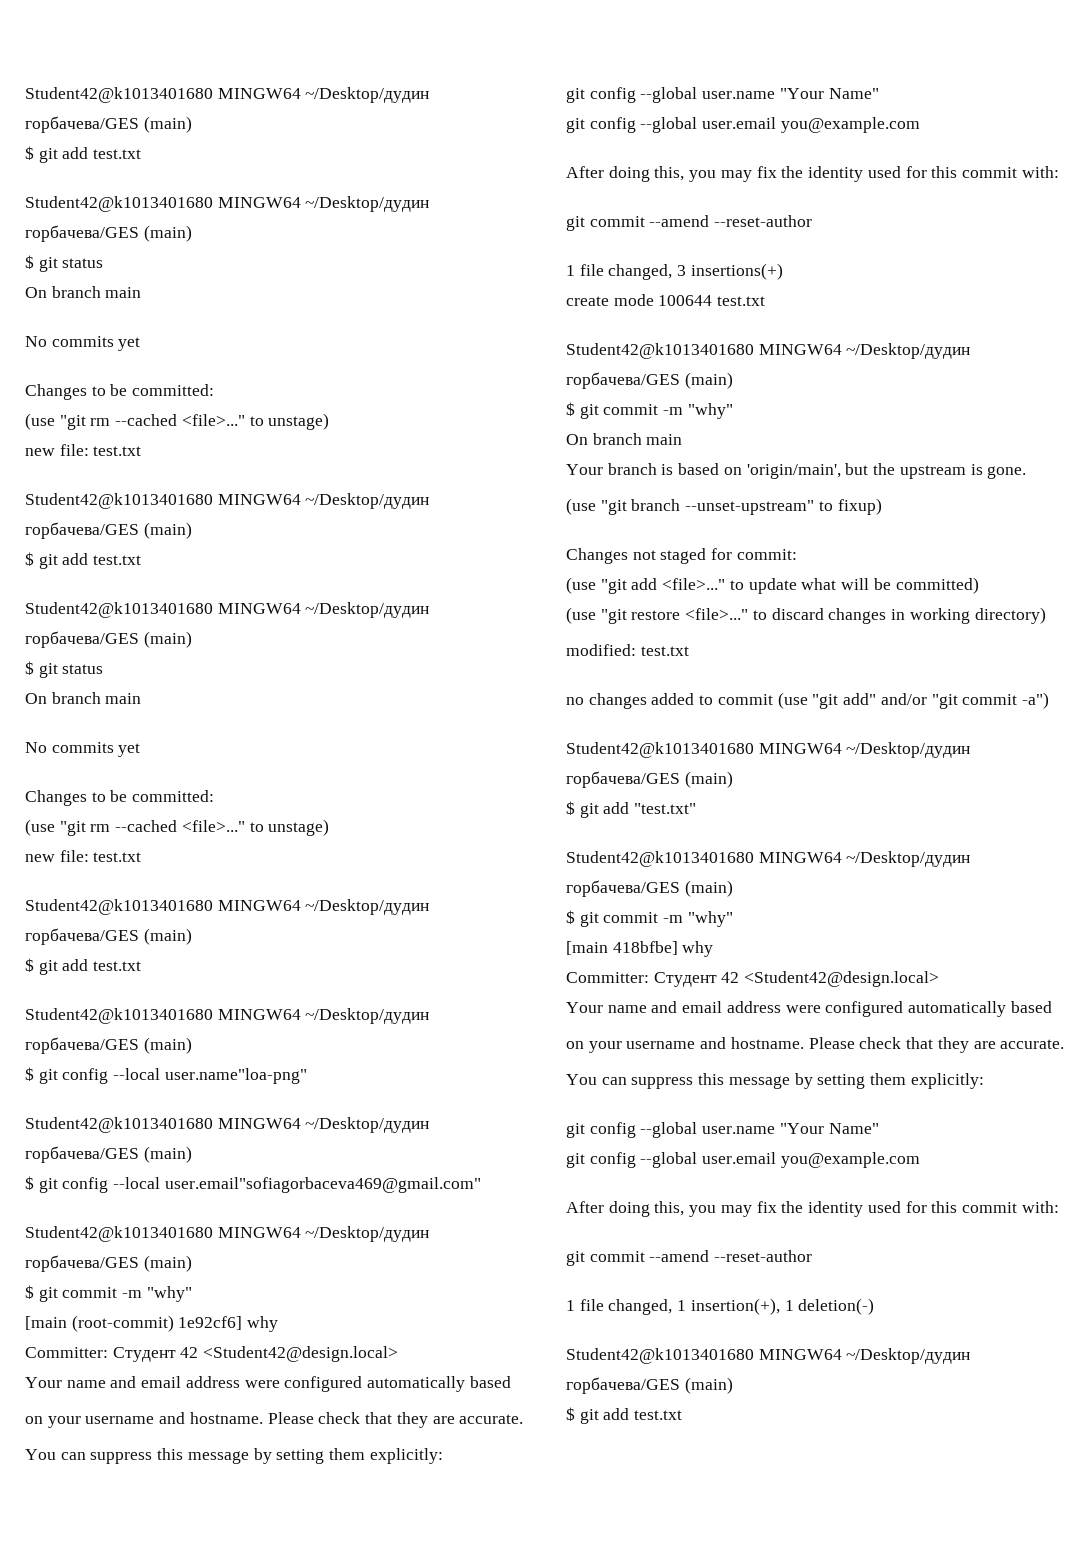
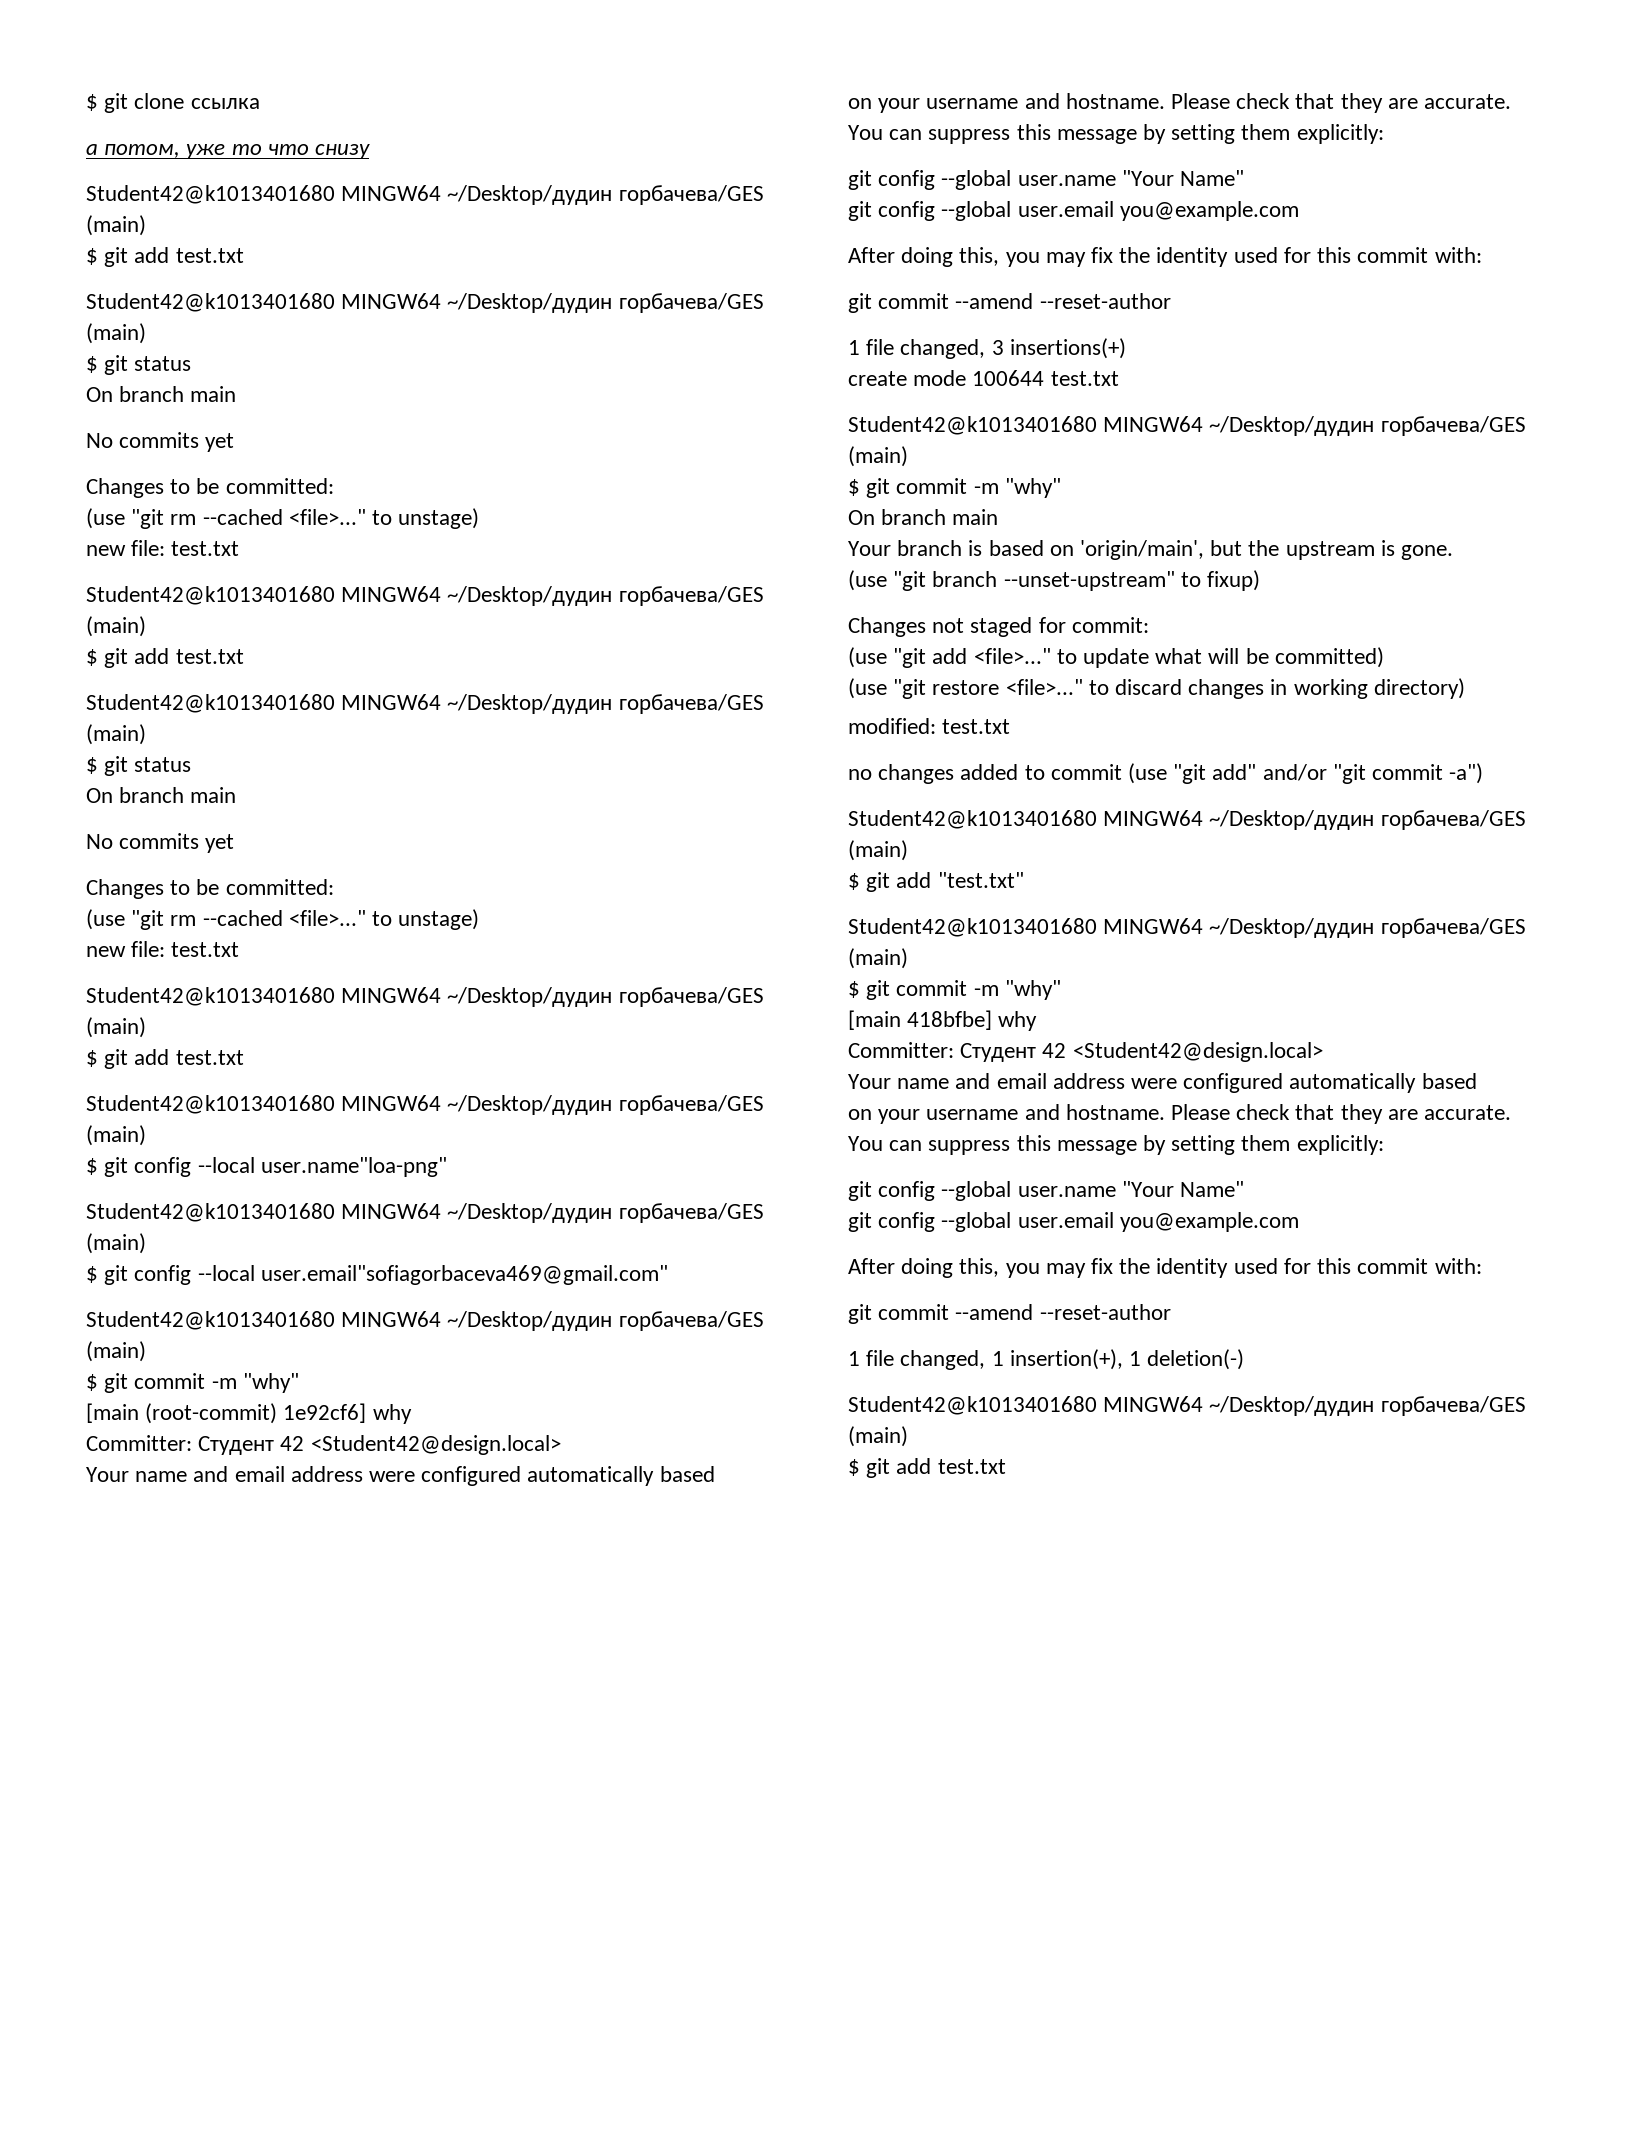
(25, 95) none -> [86,93,260,113] [86,144,371,159] $ git clone ссылка // а потом, уже то что снизу //

